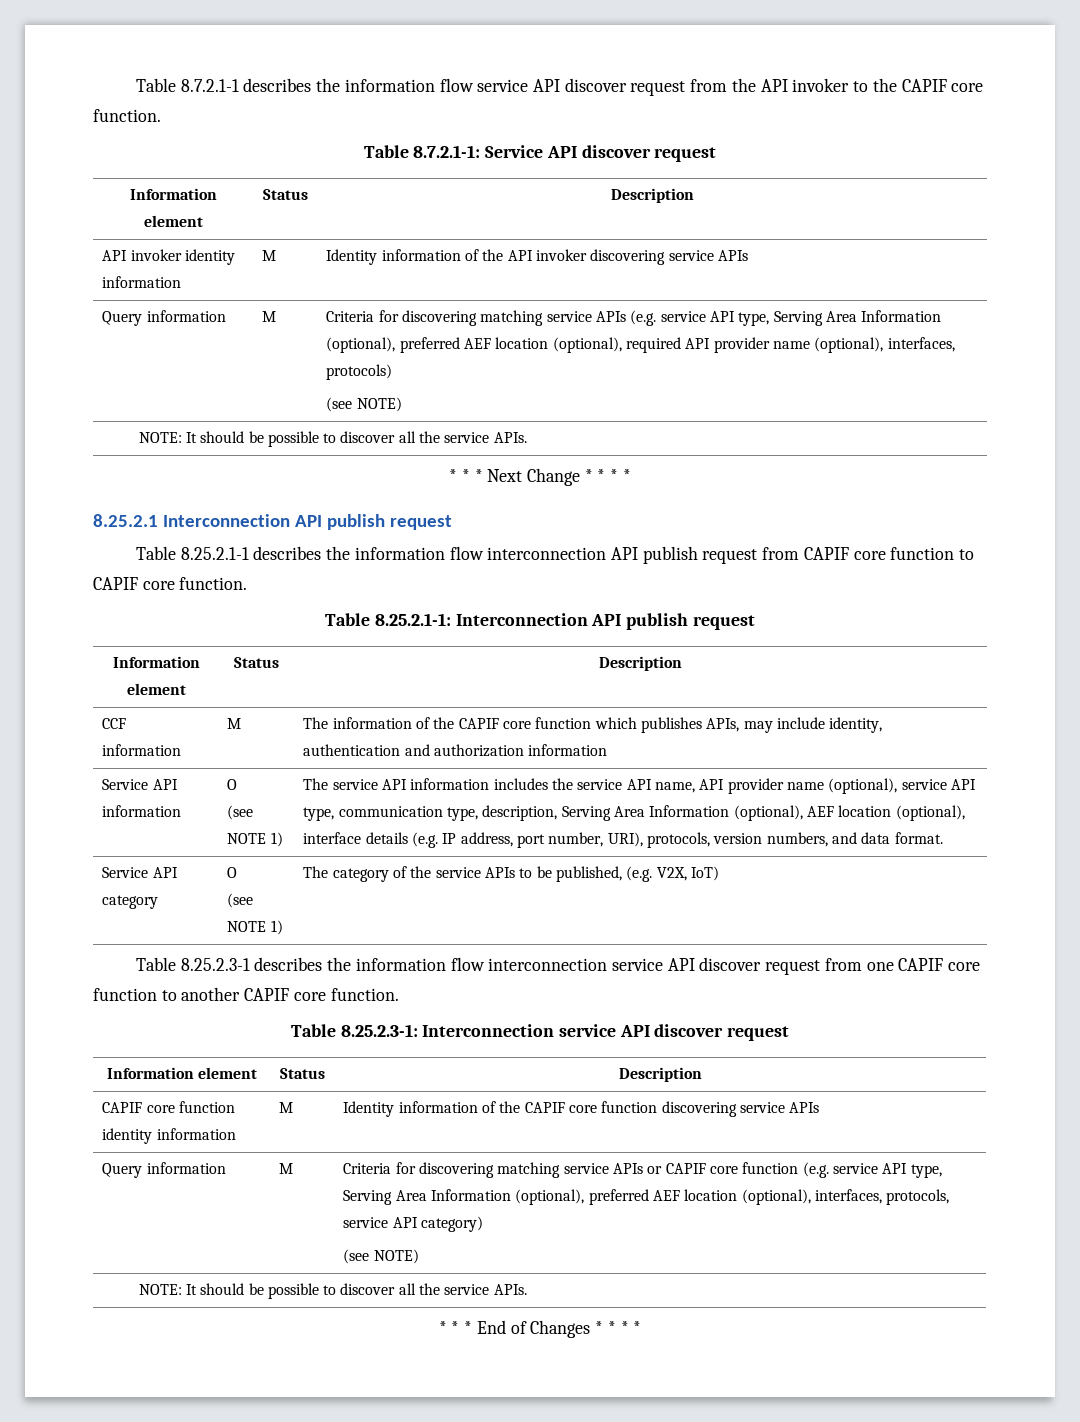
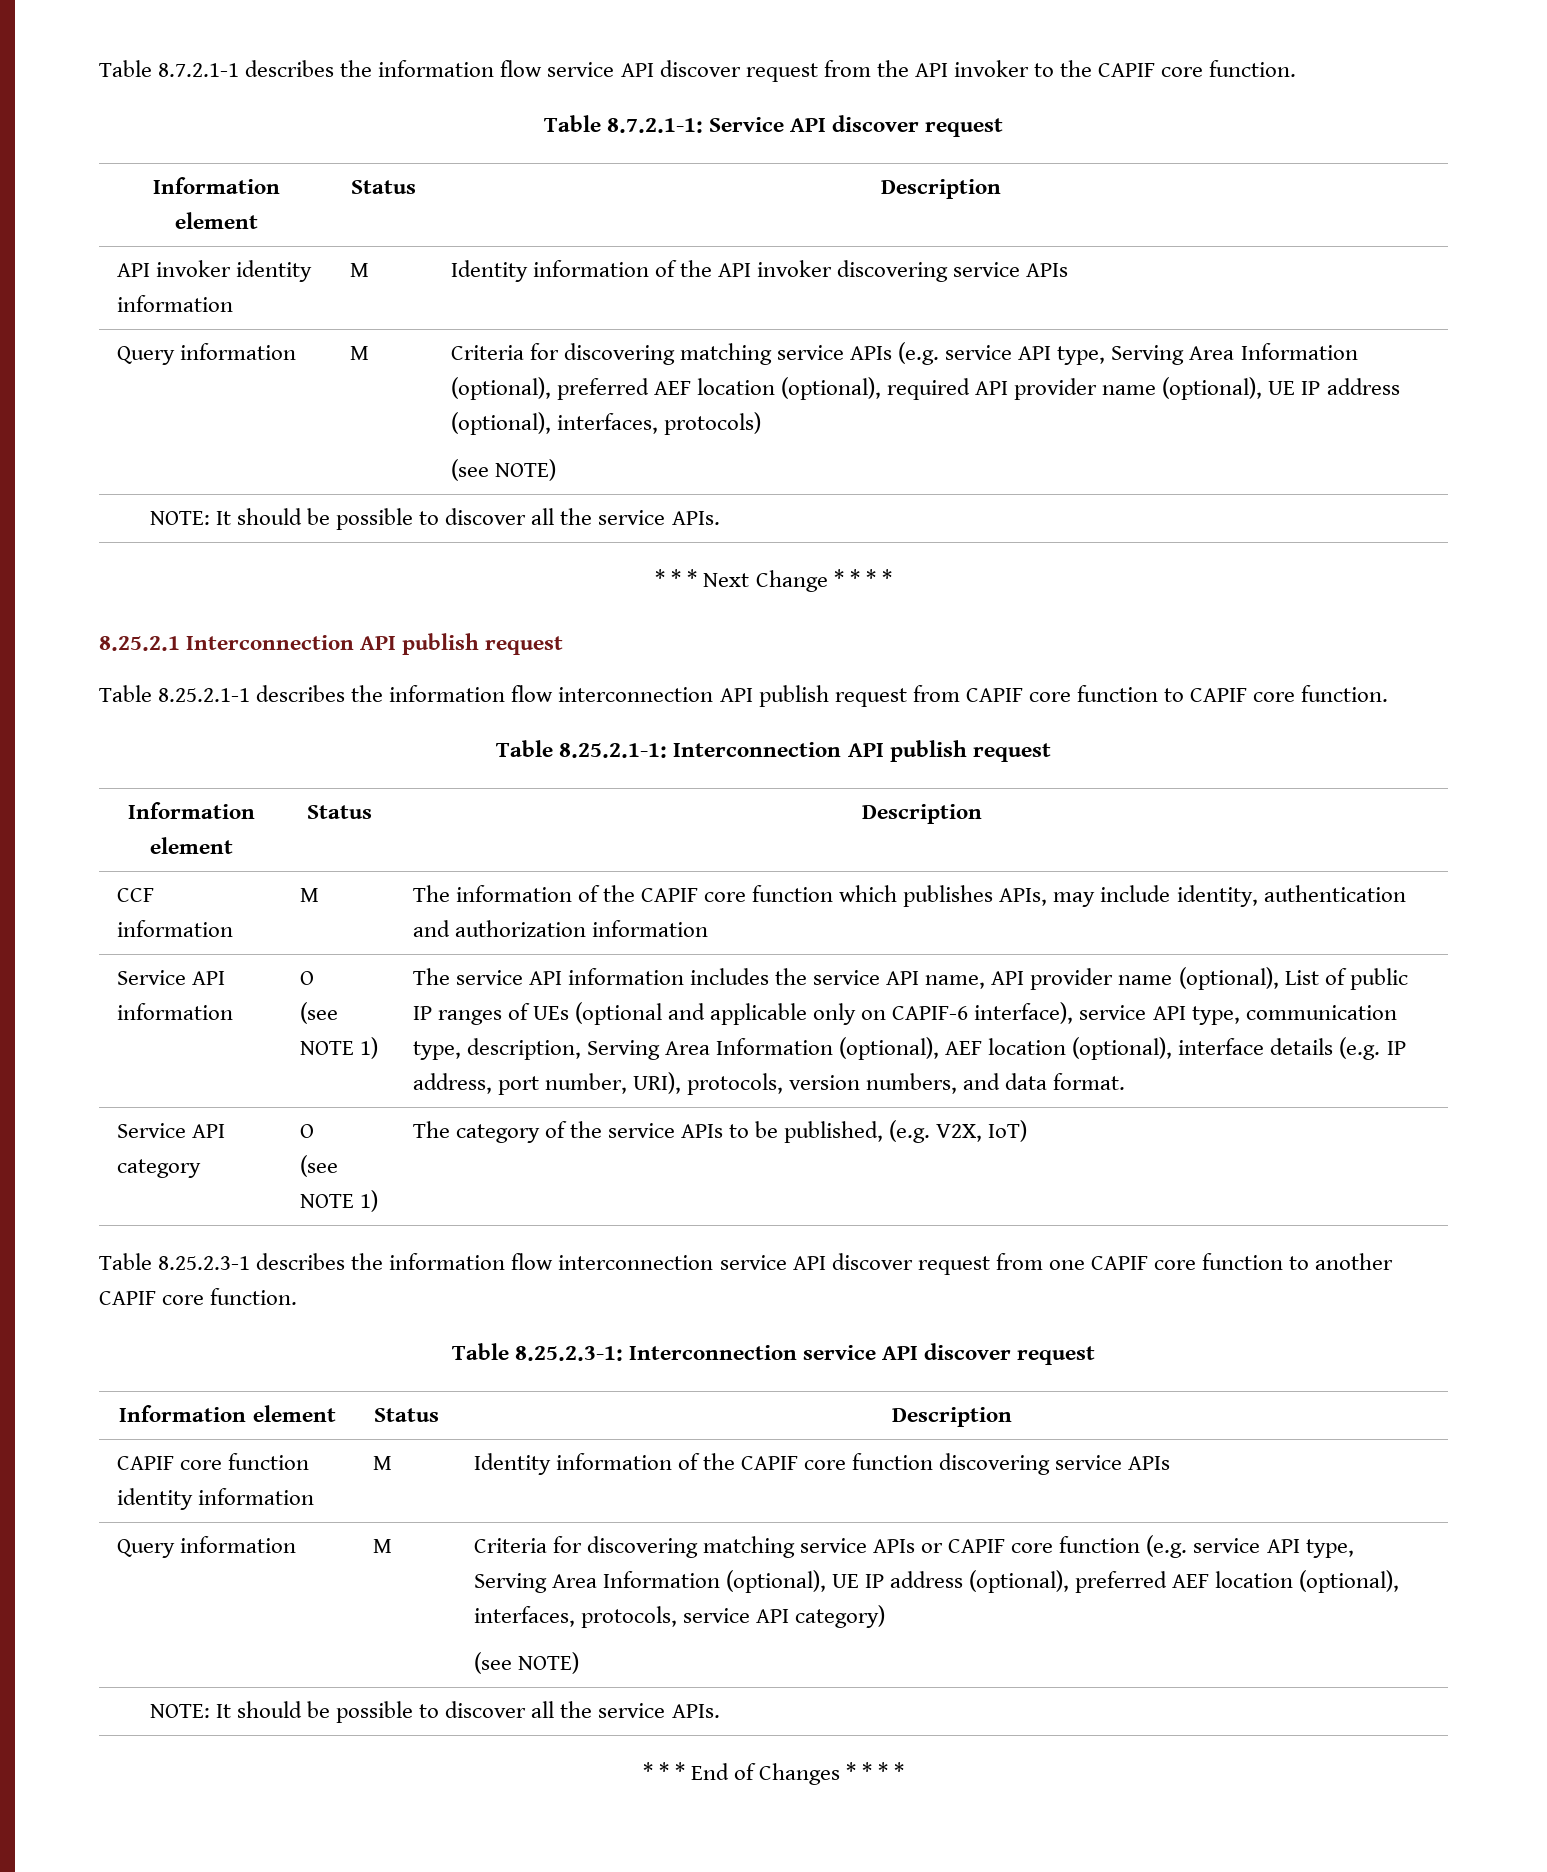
(884, 345) none -> [1268,378,1400,395] [450,412,551,435] UE IP address (optional),
(898, 786) none -> [1284,968,1408,990] [412,1002,1074,1025] List of public IP ranges of UEs (optional and applicable only on CAPIF-6 interface),
(585, 1197) none -> [831,1570,1070,1593] UE IP address (optional),

